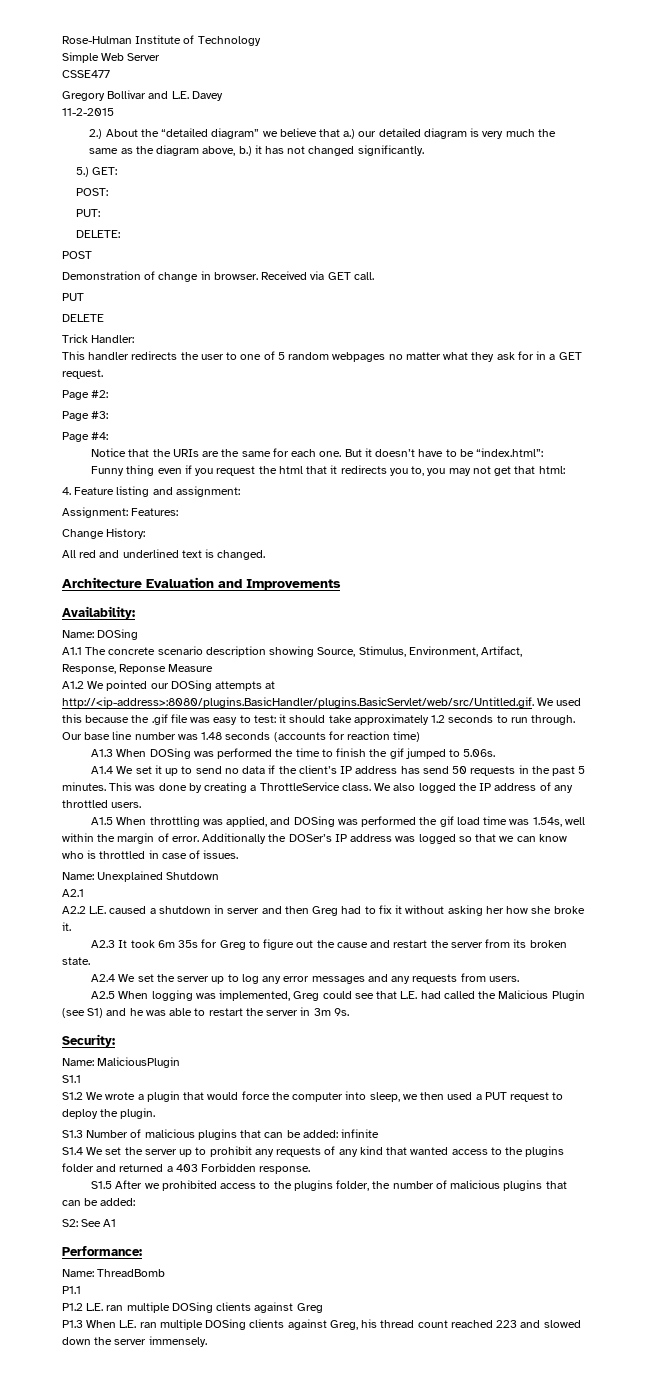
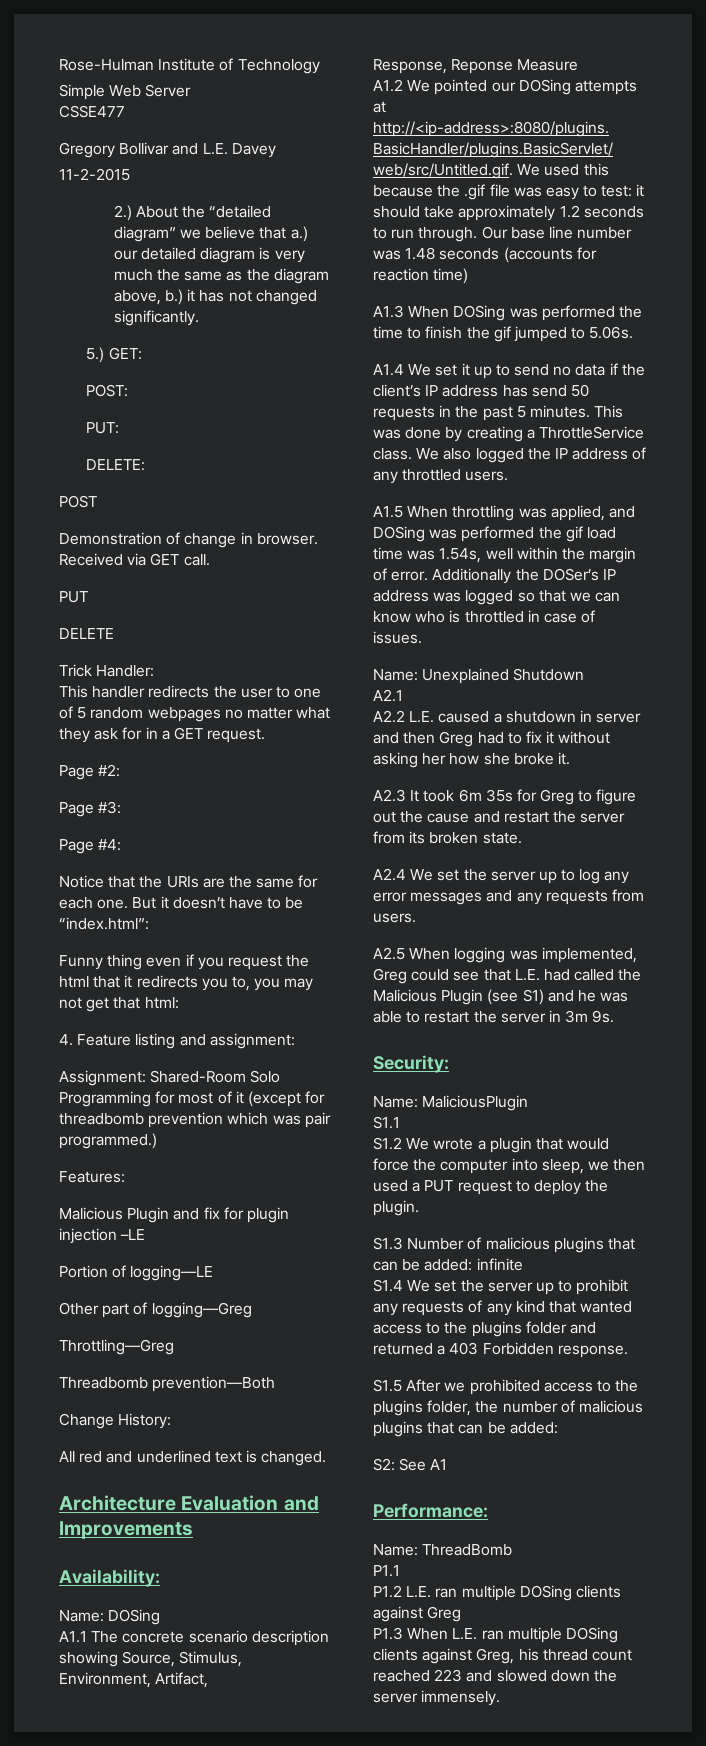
[131,508,179,516] Features: -> [150,1070,281,1083] [59,1091,326,1107] [59,1112,331,1128] [59,1133,157,1149] [59,1171,125,1183] [59,1207,289,1223] [59,1228,146,1244] [59,1265,214,1281] [59,1302,252,1318] [59,1339,174,1355] [59,1376,276,1392] Shared-Room Solo Programming for most of it (except for threadbomb prevention which was pair programmed.) // Features: // Malicious Plugin and fix for plugin injection –LE // Portion of logging—LE // Other part of logging—Greg // Throttling—Greg // Threadbomb prevention—Both

